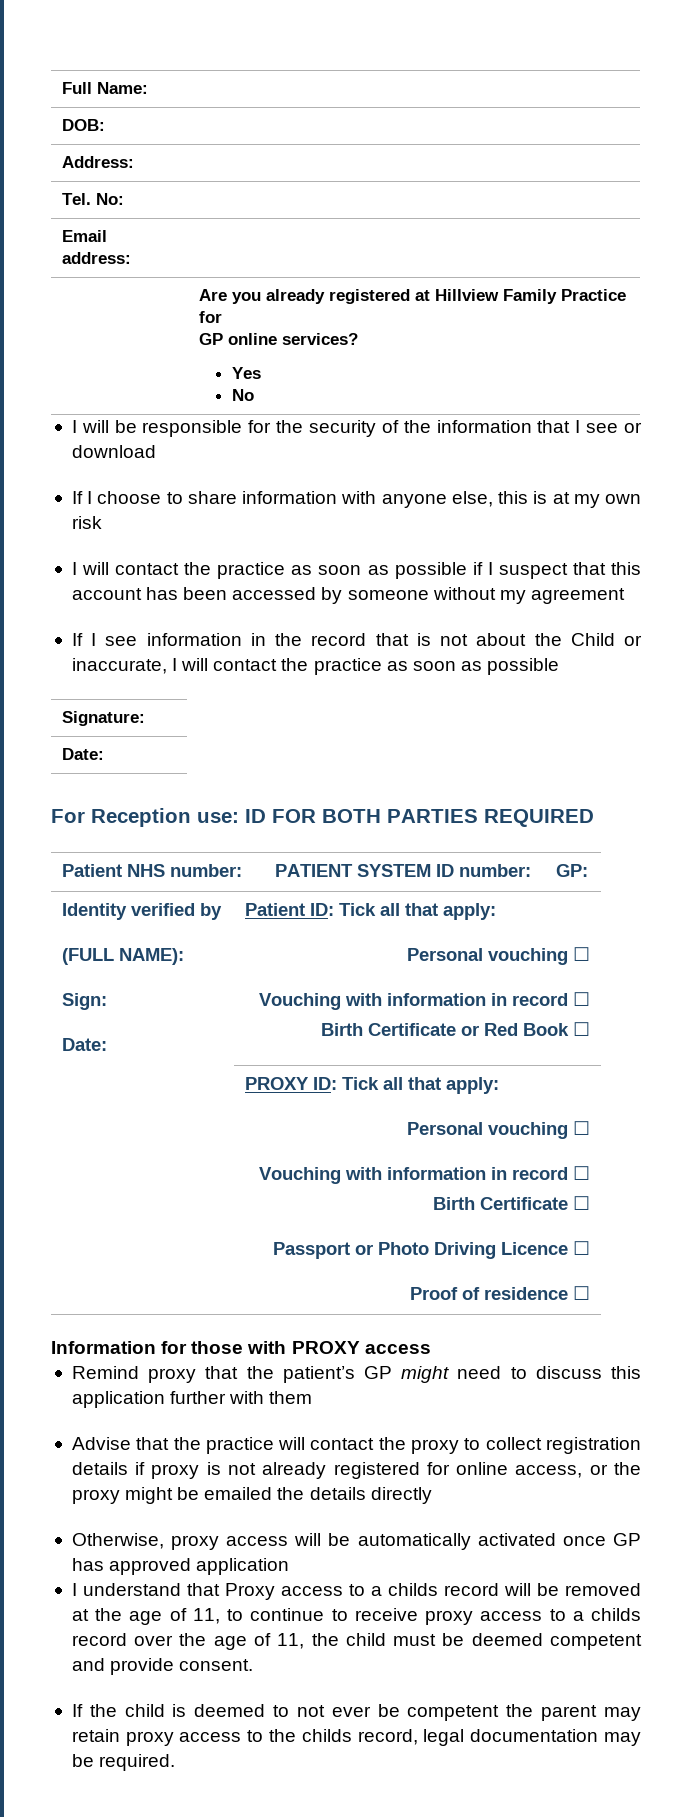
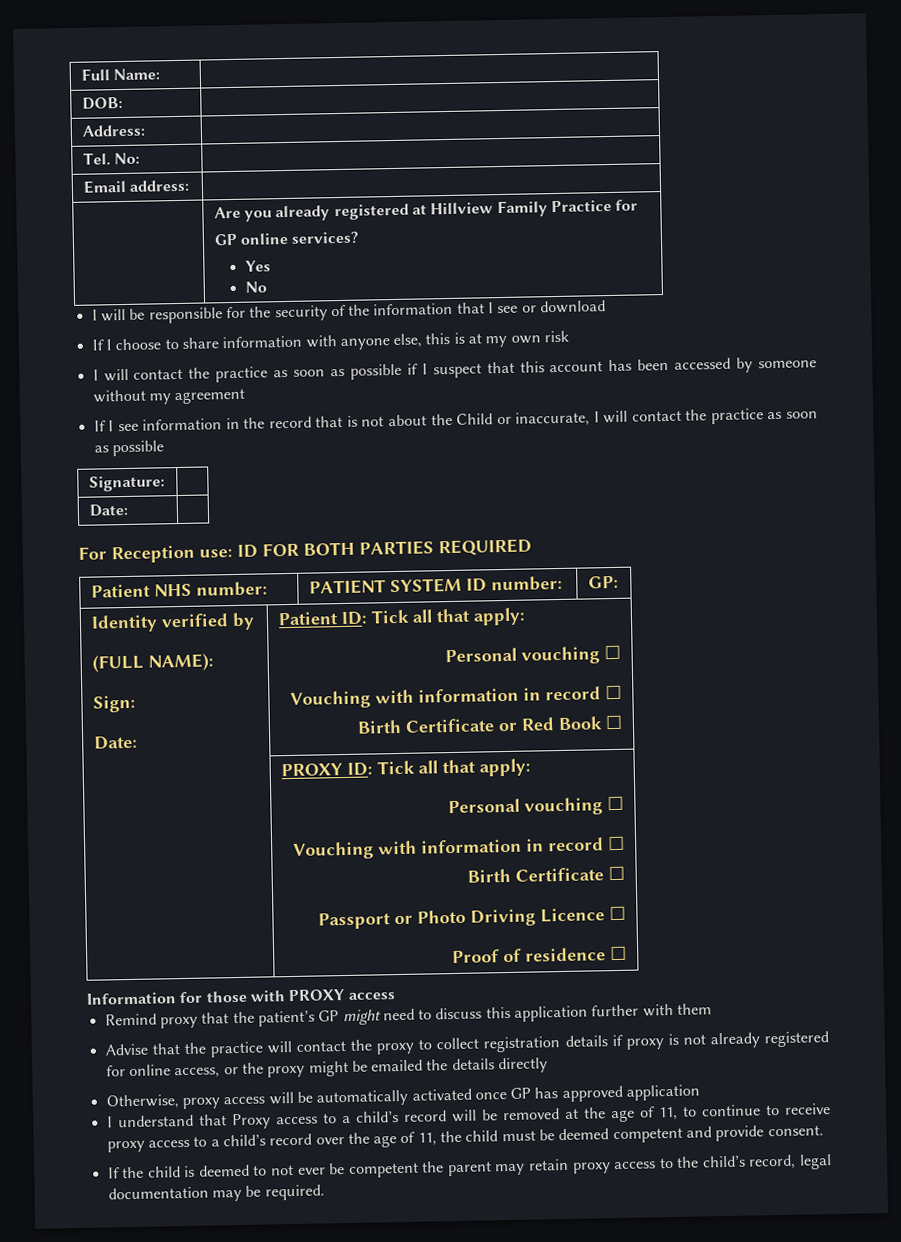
[387,1583,438,1596] childs -> [355,1111,399,1123] child’s
[591,1608,641,1621] childs -> [222,1134,266,1147] child’s
[301,1729,352,1742] childs -> [701,1155,746,1168] child’s

